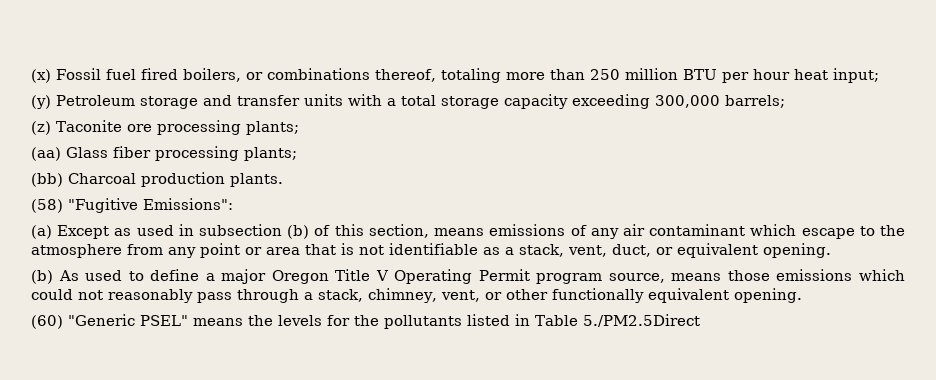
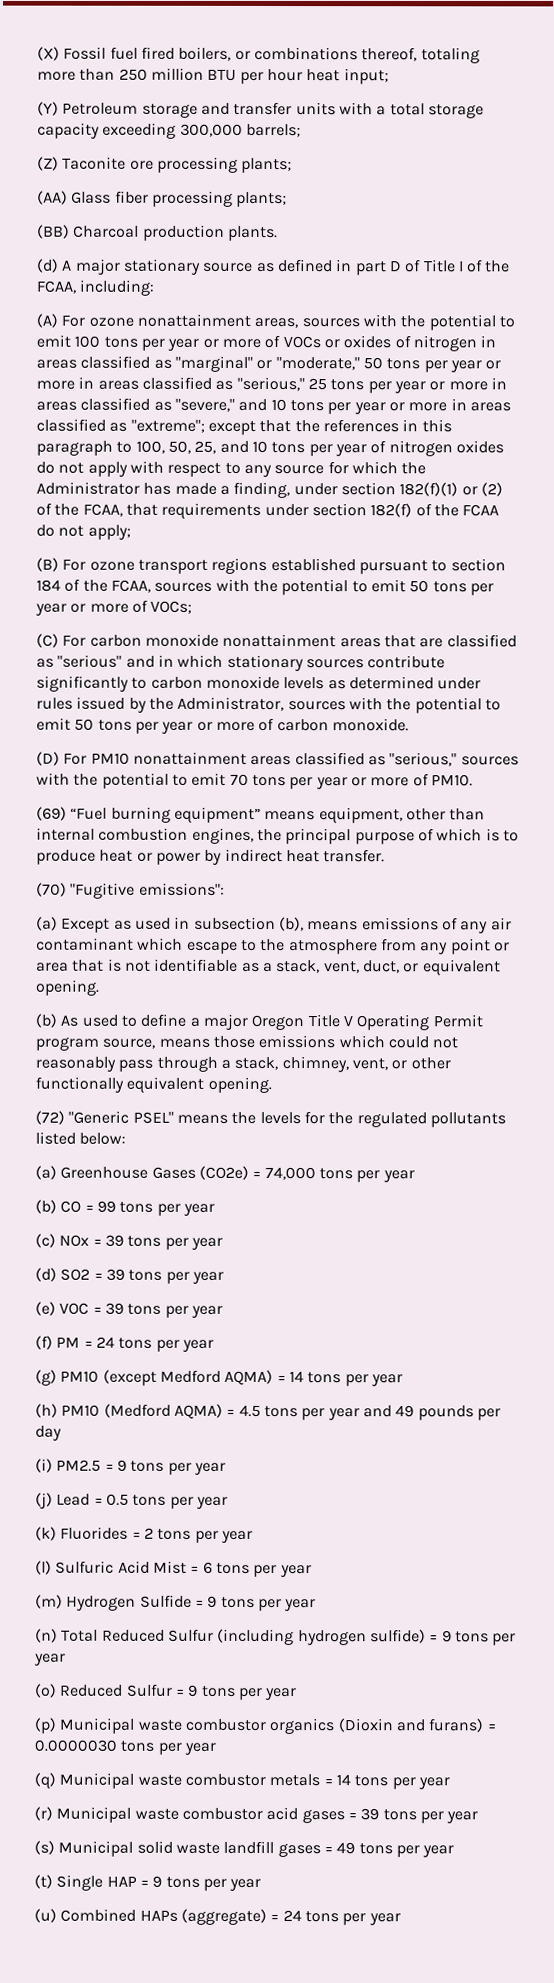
[31,69,51,83] (x) -> [37,46,60,61] (X)
[31,95,51,109] (y) -> [37,101,59,116] (Y)
[31,121,51,135] (z) -> [37,156,59,171] (Z)
[31,147,61,161] (aa) -> [37,190,68,205] (AA)
[31,173,63,187] (bb) -> [37,224,70,239] (BB)
[31,198,233,213] (58) "Fugitive Emissions": -> [37,258,511,276] [36,279,155,296] [36,313,515,331] [36,334,497,352] [36,355,502,373] [36,376,507,394] [36,397,511,415] [36,418,452,435] [36,440,504,457] [36,460,427,477] [36,481,503,499] [36,502,500,519] [36,524,131,540] [36,557,506,575] [36,578,494,596] [35,599,193,616] [36,633,517,648] [36,654,446,672] [36,675,482,692] [36,696,501,714] [36,717,409,734] [36,751,519,767] [36,772,473,790] [36,806,486,824] [36,827,519,845] [36,848,386,865] [36,882,225,899] (d) A major stationary source as defined in part D of Title I of the FCAA, including: // (A) For ozone nonattainment areas, sources with the potential to emit 100 tons per year or more of VOCs or oxides of nitrogen in areas classified as "marginal" or "moderate," 50 tons per year or more in areas classified as "serious," 25 tons per year or more in areas classified as "severe," and 10 tons per year or more in areas classified as "extreme"; except that the references in this paragraph to 100, 50, 25, and 10 tons per year of nitrogen oxides do not apply with respect to any source for which the Administrator has made a finding, under section 182(f)(1) or (2) of the FCAA, that requirements under section 182(f) of the FCAA do not apply; // (B) For ozone transport regions established pursuant to section 184 of the FCAA, sources with the potential to emit 50 tons per year or more of VOCs; // (C) For carbon monoxide nonattainment areas that are classified as "serious" and in which stationary sources contribute significantly to carbon monoxide levels as determined under rules issued by the Administrator, sources with the potential to emit 50 tons per year or more of carbon monoxide. // (D) For PM10 nonattainment areas classified as "serious," sources with the potential to emit 70 tons per year or more of PM10. // (69) “Fuel burning equipment” means equipment, other than internal combustion engines, the principal purpose of which is to produce heat or power by indirect heat transfer. // (70) "Fugitive emissions":
[287,224,429,239] (b) of this section, -> [278,917,304,932] (b),
[31,315,63,329] (60) -> [35,1110,65,1125] (72)
(379, 320) none -> [356,1112,427,1128] regulated
[515,314,700,327] in Table 5./PM2.5Direct -> [79,1132,127,1145] [35,1165,415,1183] [35,1199,215,1216] [35,1233,223,1250] [35,1267,224,1284] [35,1301,223,1318] [35,1335,214,1352] [35,1369,403,1387] [35,1403,501,1421] [35,1425,62,1441] [35,1458,226,1475] [35,1492,228,1509] [35,1526,253,1543] [35,1560,312,1578] [35,1594,317,1612] [35,1628,517,1646] [34,1653,66,1666] [35,1683,298,1701] [34,1717,496,1735] [34,1739,216,1755] [34,1772,450,1790] [34,1806,479,1824] [34,1840,455,1858] [34,1874,262,1891] [34,1908,401,1926] below: // (a) Greenhouse Gases (CO2e) = 74,000 tons per year // (b) CO = 99 tons per year // (c) NOx = 39 tons per year // (d) SO2 = 39 tons per year // (e) VOC = 39 tons per year // (f) PM = 24 tons per year // (g) PM10 (except Medford AQMA) = 14 tons per year // (h) PM10 (Medford AQMA) = 4.5 tons per year and 49 pounds per day // (i) PM2.5 = 9 tons per year // (j) Lead = 0.5 tons per year // (k) Fluorides = 2 tons per year // (l) Sulfuric Acid Mist = 6 tons per year // (m) Hydrogen Sulfide = 9 tons per year // (n) Total Reduced Sulfur (including hydrogen sulfide) = 9 tons per year // (o) Reduced Sulfur = 9 tons per year // (p) Municipal waste combustor organics (Dioxin and furans) = 0.0000030 tons per year // (q) Municipal waste combustor metals = 14 tons per year // (r) Municipal waste combustor acid gases = 39 tons per year // (s) Municipal solid waste landfill gases = 49 tons per year // (t) Single HAP = 9 tons per year // (u) Combined HAPs (aggregate) = 24 tons per year

